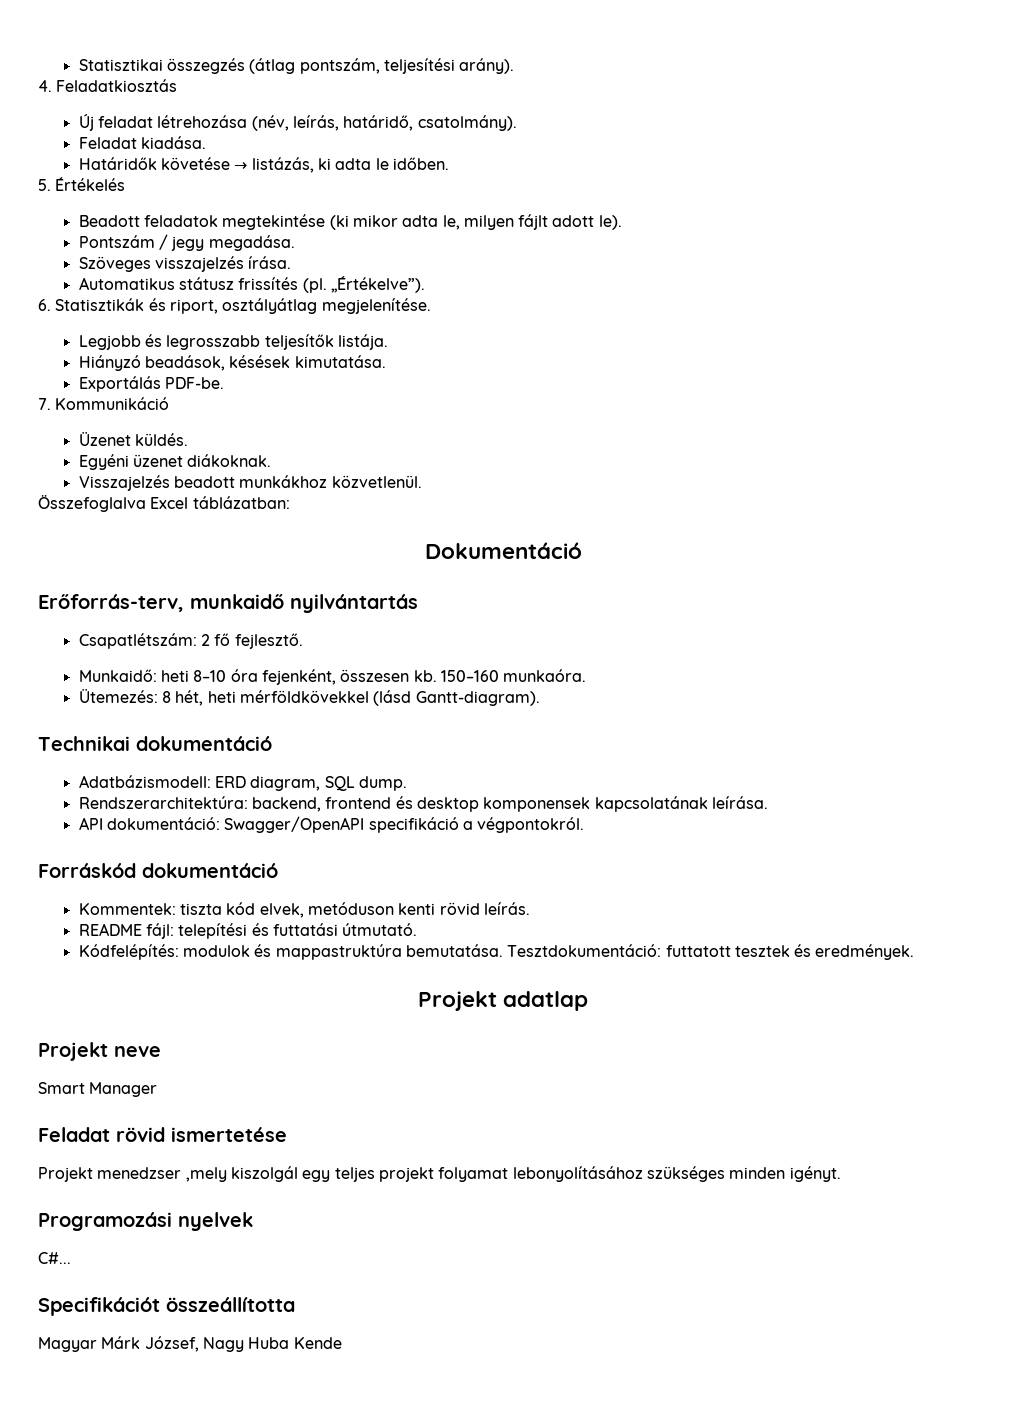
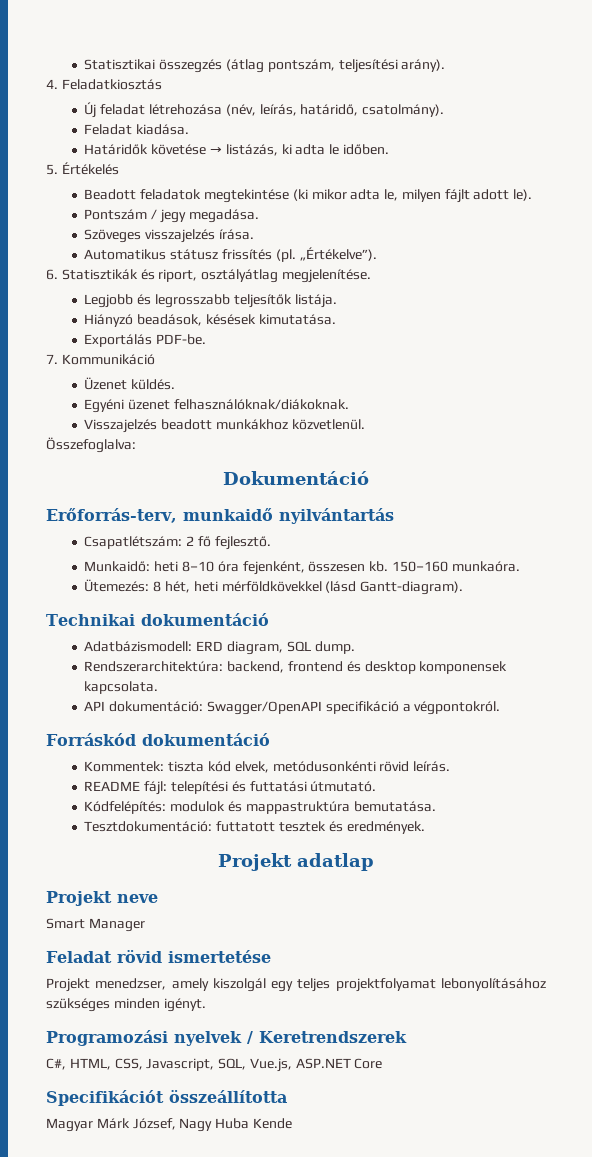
[187,454,272,467] diákoknak. -> [173,399,349,410] felhasználóknak/diákoknak.
[38,495,290,512] Összefoglalva Excel táblázatban: -> [46,437,136,453] Összefoglalva:
[594,796,768,812] kapcsolatának leírása. -> [84,681,159,694] kapcsolata.
[307,902,436,915] metóduson kenti -> [272,761,376,772] metódusonkénti
(503, 950) none -> (436, 806) //
[97,1167,227,1182] menedzser ,mely -> [95,978,209,991] menedzser, amely
[378,1167,509,1182] projekt folyamat -> [335,978,436,992] projektfolyamat
[38,1252,71,1264] // C#... -> [247,1031,407,1044] [46,1058,383,1072] / Keretrendszerek // C#, HTML, CSS, Javascript, SQL, Vue.js, ASP.NET Core

